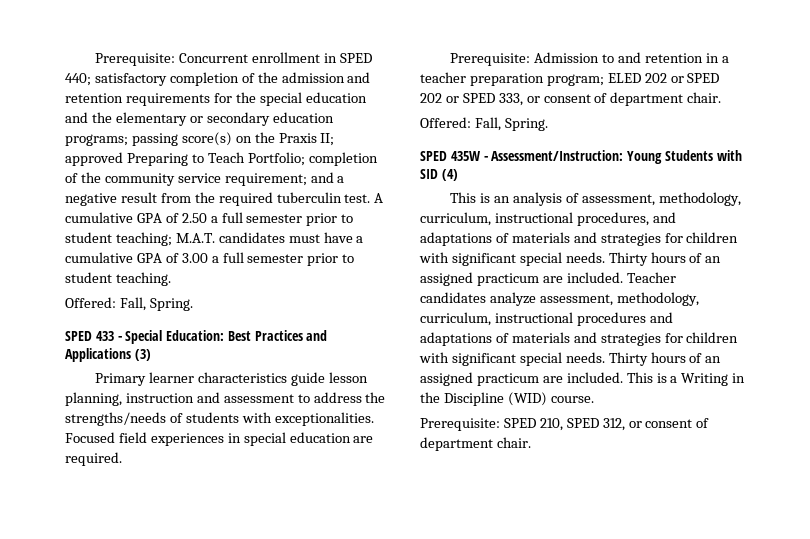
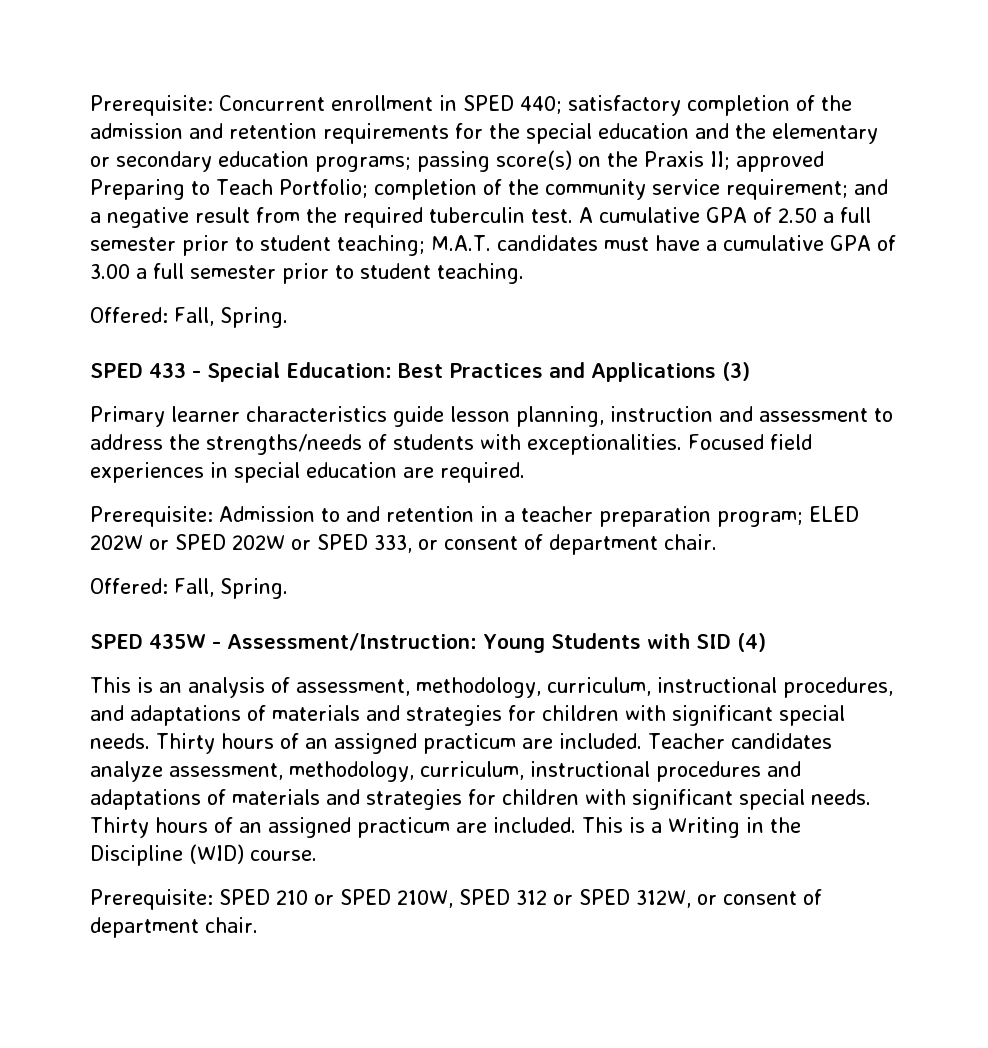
[644,73,720,83] [420,93,442,103] 202 or SPED 202 -> [90,534,285,550] 202W or SPED 202W
[539,418,625,431] 210, SPED 312, -> [276,889,691,908] 210 or SPED 210W, SPED 312 or SPED 312W,

